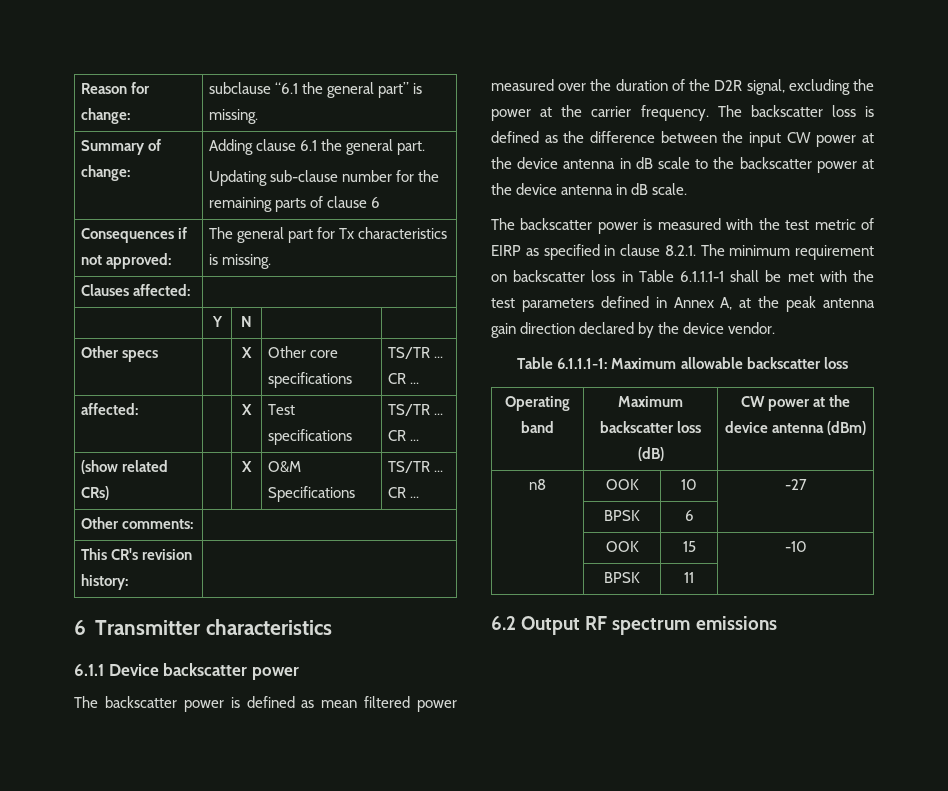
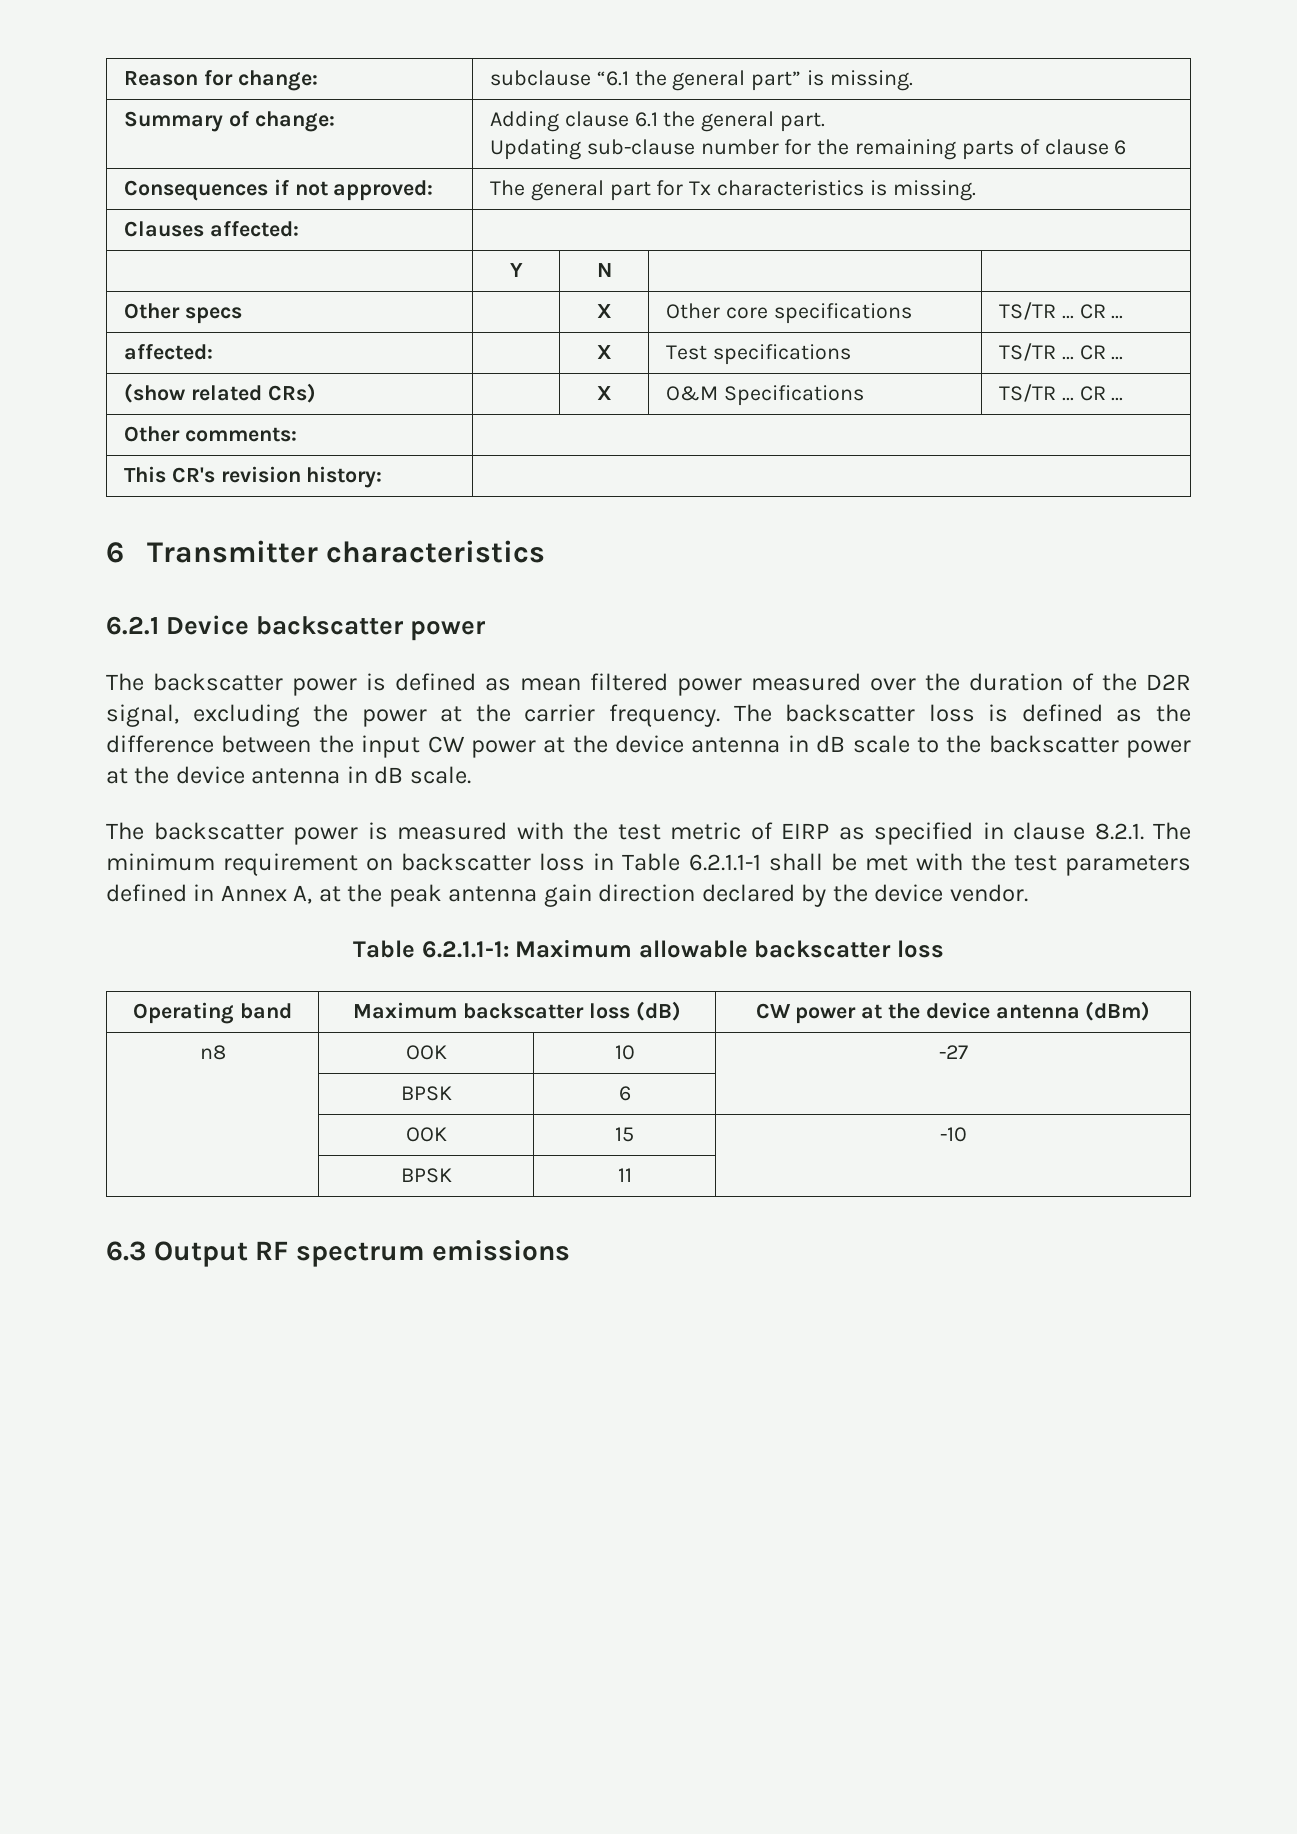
[74,664,104,676] 6.1.1 -> [106,616,159,635] 6.2.1
[679,271,724,282] 6.1.1.1-1 -> [688,854,761,871] 6.2.1.1-1
[557,358,608,369] 6.1.1.1-1: -> [421,941,509,958] 6.2.1.1-1:
[491,616,516,630] 6.2 -> [106,1241,146,1261] 6.3

